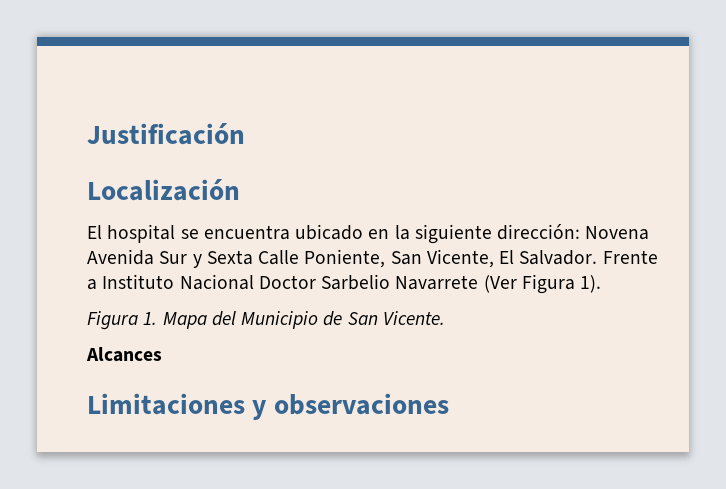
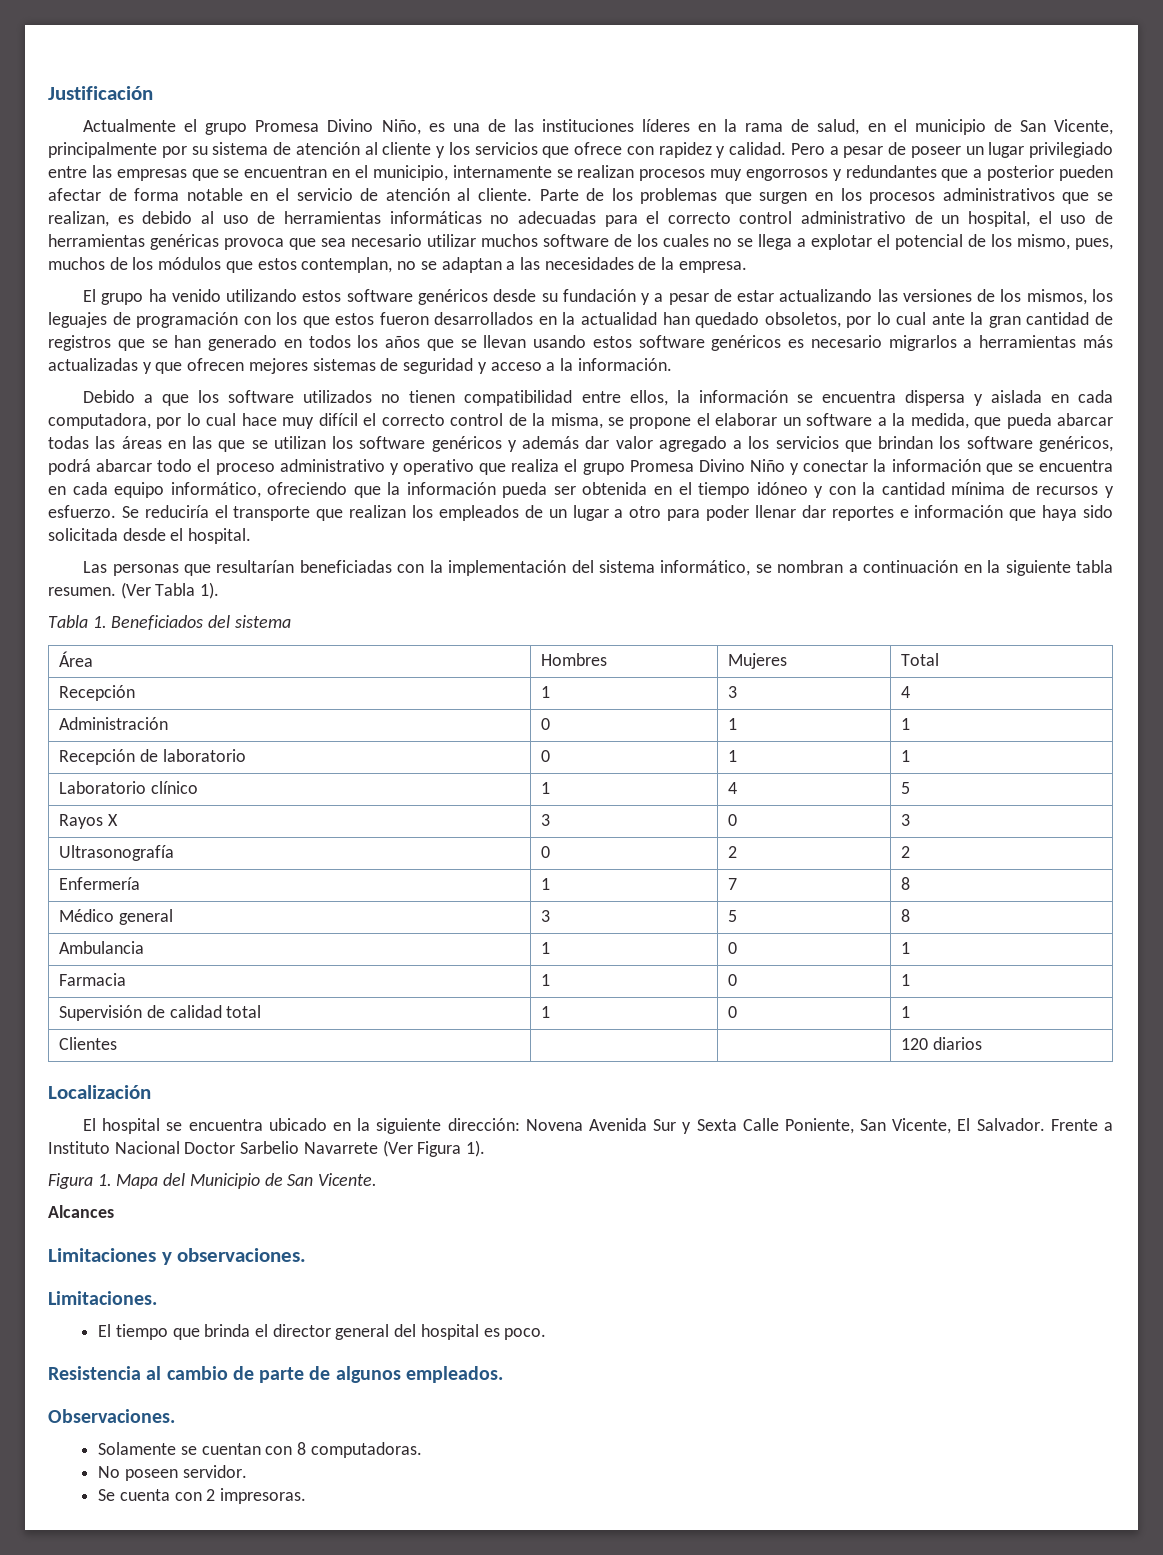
(245, 134) none -> [83,119,1113,135] [48,142,1113,158] [48,165,1114,181] [48,188,1113,204] [48,211,1113,227] [48,234,1114,250] [48,257,747,273] [83,289,1114,305] [48,312,1113,328] [48,335,1114,351] [48,358,672,374] [83,390,1113,406] [48,413,1114,429] [48,436,1113,452] [48,459,1113,475] [48,482,1114,498] [48,505,1113,521] [48,528,252,544] [83,560,1114,576] [48,582,220,599] [48,615,291,630] [59,651,94,667] [541,653,608,666] [728,653,788,669] [901,653,940,666] [59,685,136,701] [541,686,551,698] [728,686,738,698] [901,686,911,698] [59,717,169,730] [541,718,551,730] [728,718,738,730] [901,718,911,730] [59,749,246,765] [541,750,551,762] [728,750,738,762] [901,750,911,762] [59,781,198,794] [541,782,551,794] [728,782,738,794] [901,782,911,794] [59,814,118,829] [541,814,551,826] [728,814,738,826] [901,814,911,826] [59,845,175,861] [541,846,551,858] [728,846,738,858] [901,846,911,858] [59,877,141,890] [541,878,551,890] [728,878,738,890] [901,877,911,890] [59,909,173,925] [541,910,551,922] [728,910,738,922] [901,909,911,922] [59,941,145,954] [541,942,551,954] [728,942,738,954] [901,942,911,954] [59,973,127,986] [541,974,551,986] [728,974,738,986] [901,974,911,986] [59,1005,262,1021] [541,1006,551,1018] [728,1006,738,1018] [901,1006,911,1018] [59,1037,118,1050] [901,1037,982,1050] // Actualmente el grupo Promesa Divino Niño, es una de las instituciones líderes en la rama de salud, en el municipio de San Vicente, principalmente por su sistema de atención al cliente y los servicios que ofrece con rapidez y calidad. Pero a pesar de poseer un lugar privilegiado entre las empresas que se encuentran en el municipio, internamente se realizan procesos muy engorrosos y redundantes que a posterior pueden afectar de forma notable en el servicio de atención al cliente. Parte de los problemas que surgen en los procesos administrativos que se realizan, es debido al uso de herramientas informáticas no adecuadas para el correcto control administrativo de un hospital, el uso de herramientas genéricas provoca que sea necesario utilizar muchos software de los cuales no se llega a explotar el potencial de los mismo, pues, muchos de los módulos que estos contemplan, no se adaptan a las necesidades de la empresa. // El grupo ha venido utilizando estos software genéricos desde su fundación y a pesar de estar actualizando las versiones de los mismos, los leguajes de programación con los que estos fueron desarrollados en la actualidad han quedado obsoletos, por lo cual ante la gran cantidad de registros que se han generado en todos los años que se llevan usando estos software genéricos es necesario migrarlos a herramientas más actualizadas y que ofrecen mejores sistemas de seguridad y acceso a la información. // Debido a que los software utilizados no tienen compatibilidad entre ellos, la información se encuentra dispersa y aislada en cada computadora, por lo cual hace muy difícil el correcto control de la misma, se propone el elaborar un software a la medida, que pueda abarcar todas las áreas en las que se utilizan los software genéricos y además dar valor agregado a los servicios que brindan los software genéricos, podrá abarcar todo el proceso administrativo y operativo que realiza el grupo Promesa Divino Niño y conectar la información que se encuentra en cada equipo informático, ofreciendo que la información pueda ser obtenida en el tiempo idóneo y con la cantidad mínima de recursos y esfuerzo. Se reduciría el transporte que realizan los empleados de un lugar a otro para poder llenar dar reportes e información que haya sido solicitada desde el hospital. // Las personas que resultarían beneficiadas con la implementación del sistema informático, se nombran a continuación en la siguiente tabla resumen. (Ver Tabla 1). // Tabla 1. Beneficiados del sistema // Área | Hombres | Mujeres | Total // Recepción | 1 | 3 | 4 // Administración | 0 | 1 | 1 // Recepción de laboratorio | 0 | 1 | 1 // Laboratorio clínico | 1 | 4 | 5 // Rayos X | 3 | 0 | 3 // Ultrasonografía | 0 | 2 | 2 // Enfermería | 1 | 7 | 8 // Médico general | 3 | 5 | 8 // Ambulancia | 1 | 0 | 1 // Farmacia | 1 | 0 | 1 // Supervisión de calidad total | 1 | 0 | 1 // Clientes | | | 120 diarios
[273,393,449,415] observaciones -> [177,1248,307,1262] [48,1291,157,1305] [98,1324,547,1340] [48,1366,503,1383] [48,1409,175,1423] [98,1442,422,1458] [98,1465,247,1481] [98,1488,306,1504] observaciones. // Limitaciones. // El tiempo que brinda el director general del hospital es poco. // Resistencia al cambio de parte de algunos empleados. // Observaciones. // Solamente se cuentan con 8 computadoras. // No poseen servidor. // Se cuenta con 2 impresoras.

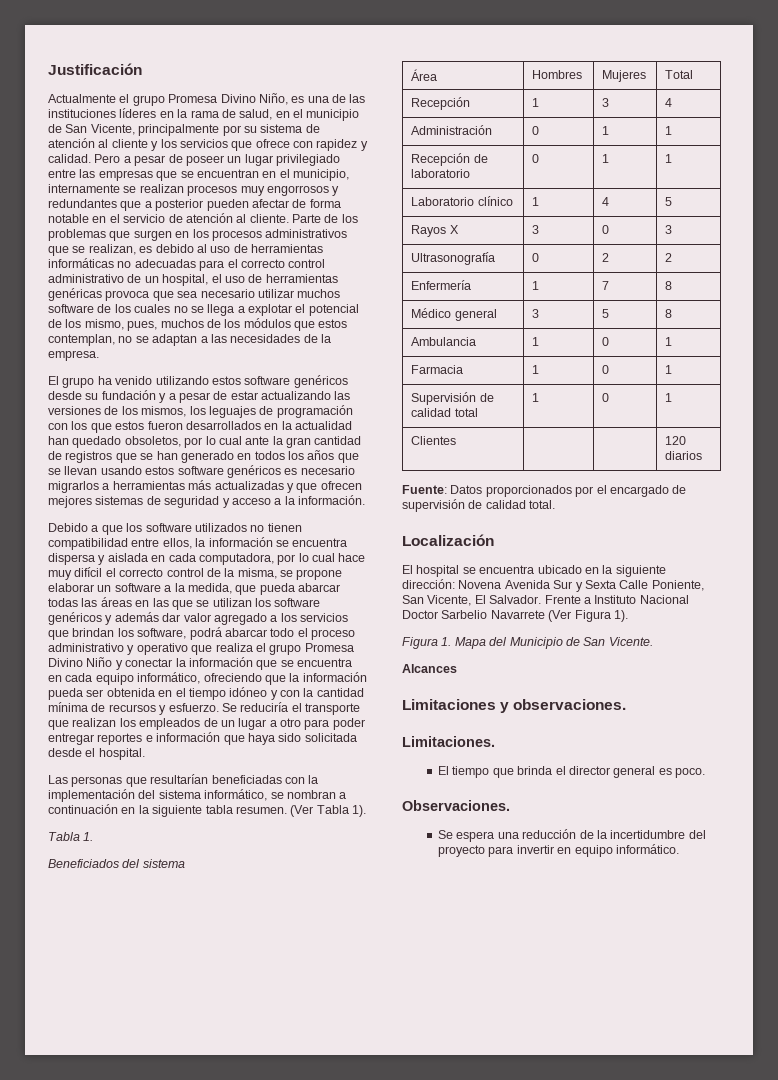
[696,413,710,426] el -> (343, 574) none
[966,436,1113,452] software genéricos, -> [137,628,187,639] software,
[754,505,826,518] llenar dar -> [48,733,94,745] entregar
(107, 622) none -> (94, 836) //
(982, 1043) none -> [402,485,687,497] [402,499,556,512] // Fuente: Datos proporcionados por el encargado de supervisión de calidad total.
[394,1324,479,1340] del hospital -> (656, 772) none
[48,1366,503,1383] [48,1409,175,1423] [98,1442,422,1458] [98,1465,247,1481] [98,1488,306,1504] Resistencia al cambio de parte de algunos empleados. // Observaciones. // Solamente se cuentan con 8 computadoras. // No poseen servidor. // Se cuenta con 2 impresoras. -> [402,800,510,811] [438,829,706,842] [438,844,679,857] Observaciones. // Se espera una reducción de la incertidumbre del proyecto para invertir en equipo informático.

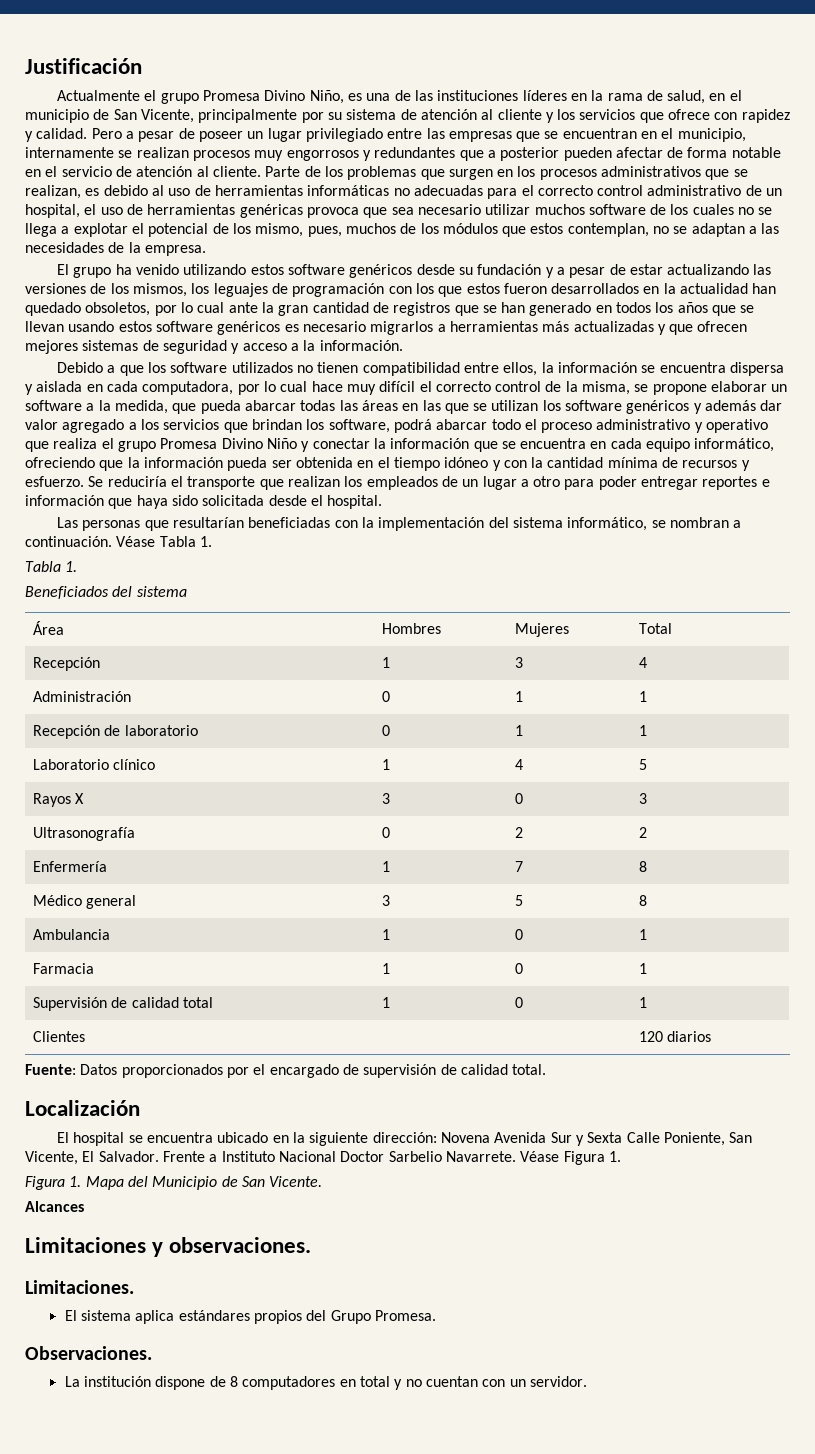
[48,804,366,817] continuación en la siguiente tabla resumen. (Ver Tabla 1). -> [25,536,212,547] continuación. Véase Tabla 1.
[490,610,628,622] Navarrete (Ver Figura 1). -> [445,1151,621,1165] Navarrete. Véase Figura 1.
[452,766,706,778] [402,800,510,811] [438,829,706,842] [438,844,679,857] tiempo que brinda el director general es poco. // Observaciones. // Se espera una reducción de la incertidumbre del proyecto para invertir en equipo informático. -> [81,1310,437,1324] [25,1346,152,1360] [64,1376,587,1390] sistema aplica estándares propios del Grupo Promesa. // Observaciones. // La institución dispone de 8 computadores en total y no cuentan con un servidor.

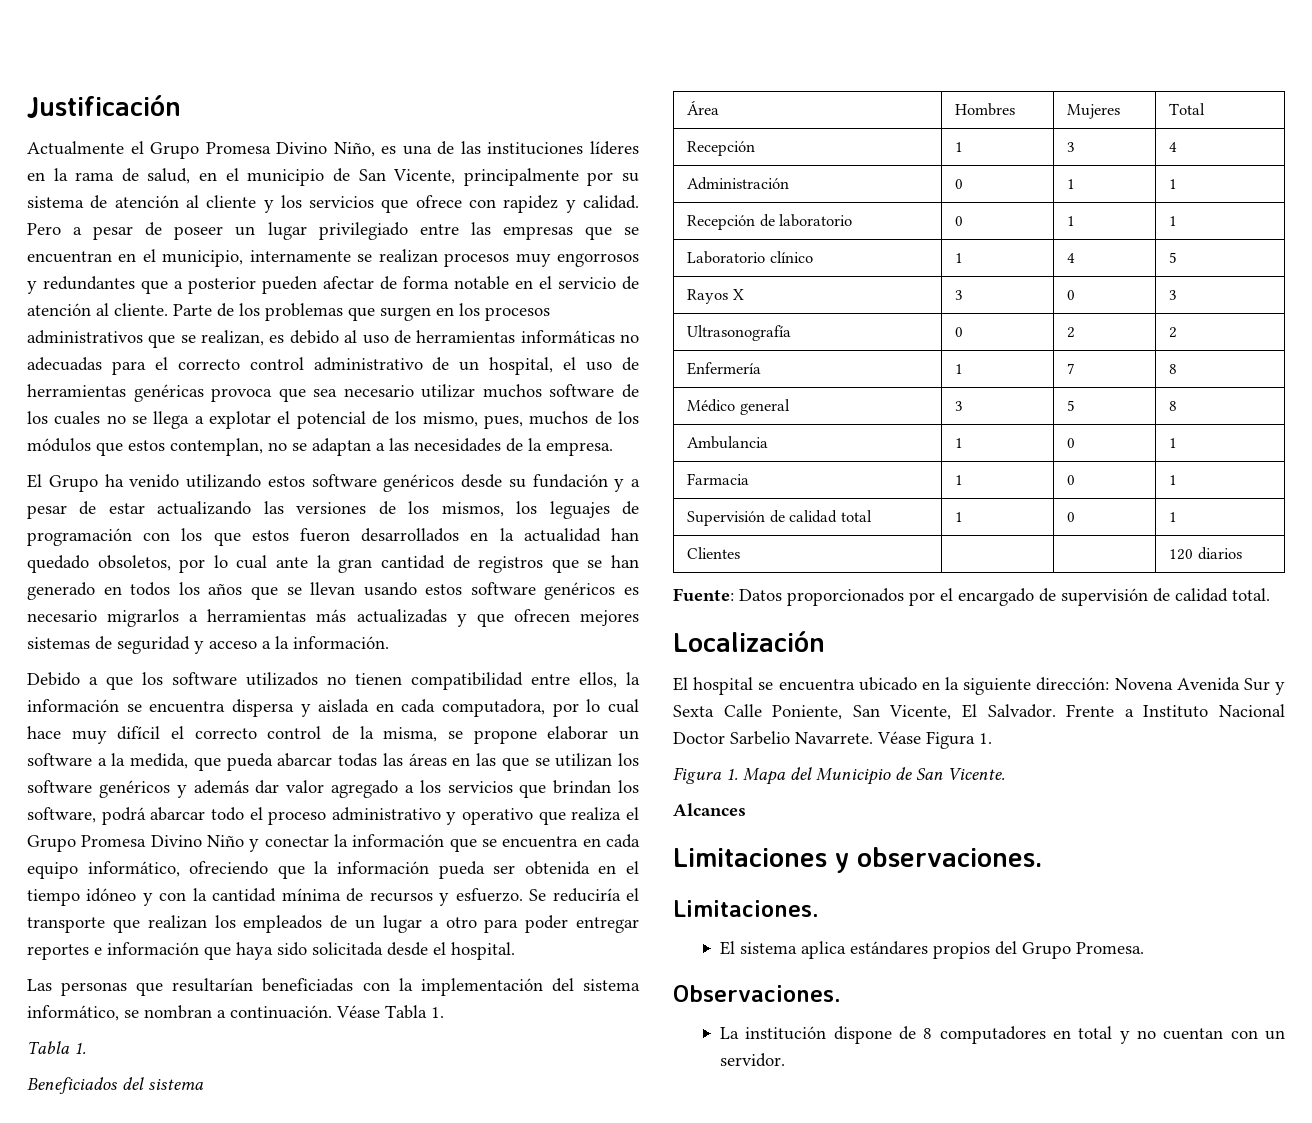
[160,93,199,104] grupo -> [150,142,200,159] Grupo
[73,267,112,278] grupo -> [48,475,98,492] Grupo
[117,441,156,452] grupo -> [27,835,76,852] Grupo

